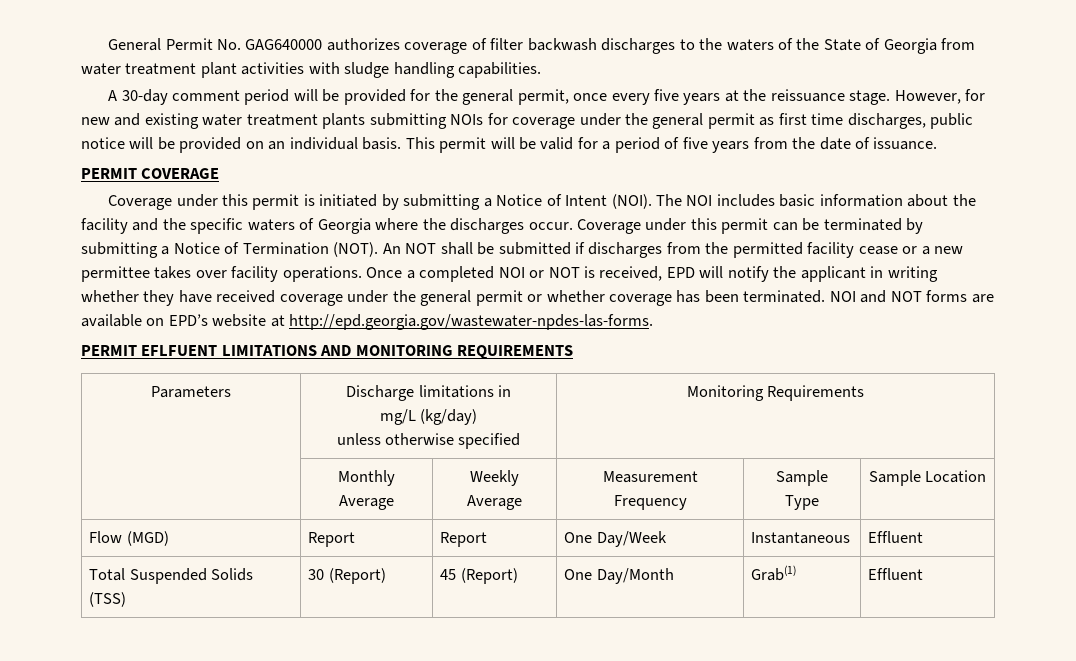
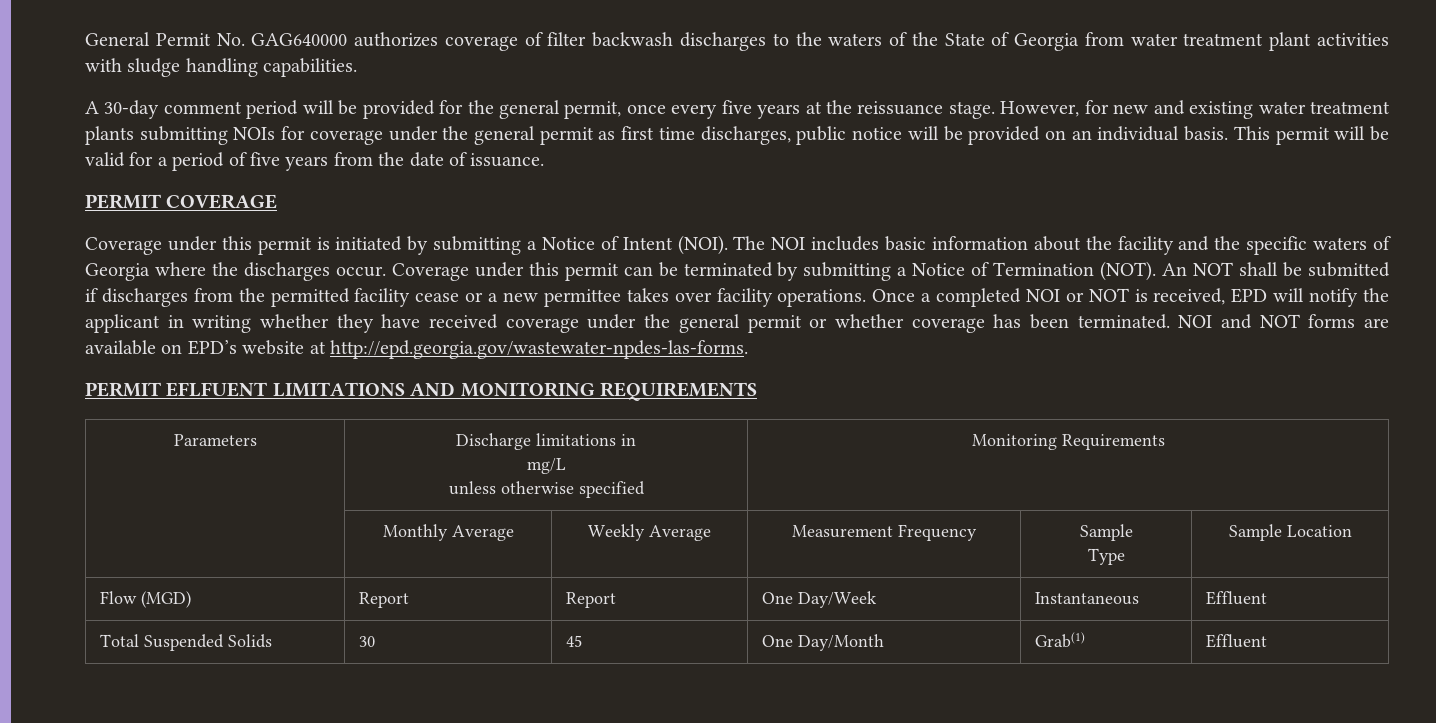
[420,409,478,425] (kg/day) -> (566, 466) none
[89,592,127,607] (TSS) -> (273, 641) none
[328,568,386,584] (Report) -> (376, 641) none
[460,568,518,584] (Report) -> (583, 641) none

